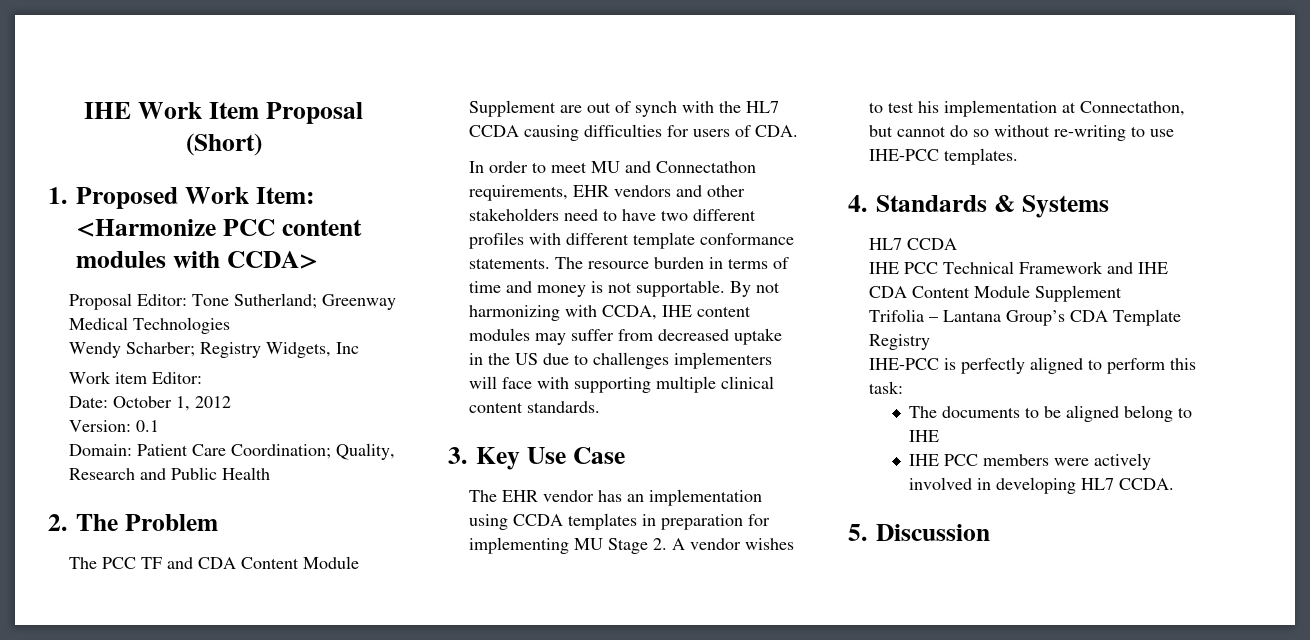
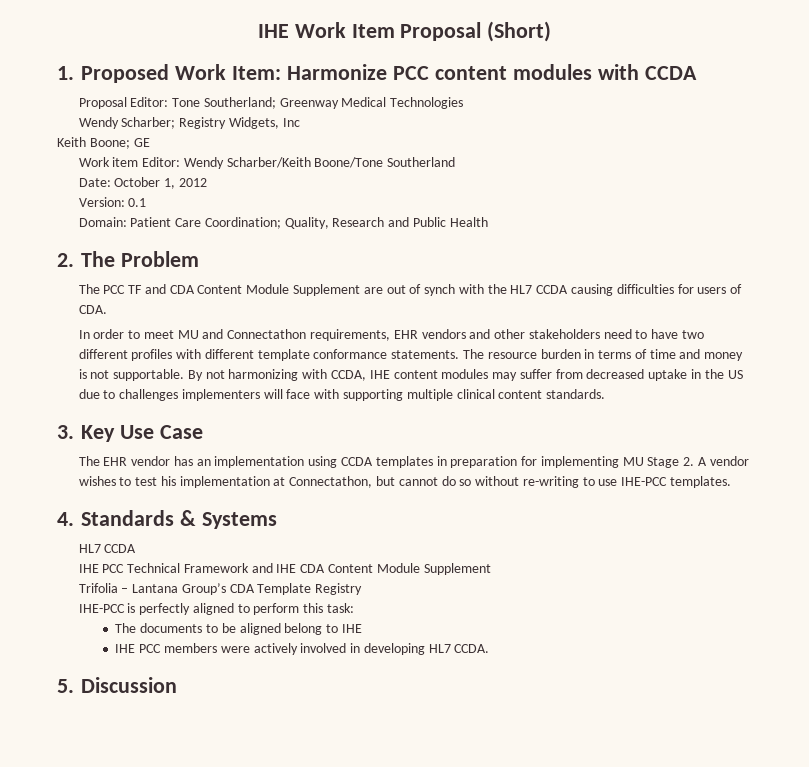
[76,219,216,237] <Harmonize -> [286,64,387,80] Harmonize
[226,251,318,269] CCDA> -> [644,66,697,80] CCDA
[233,293,317,309] Sutherland; -> [203,97,276,109] Southerland;
(359, 348) none -> [57,137,150,149] // Keith Boone; GE
(202, 378) none -> [183,157,456,169] Wendy Scharber/Keith Boone/Tone Southerland

